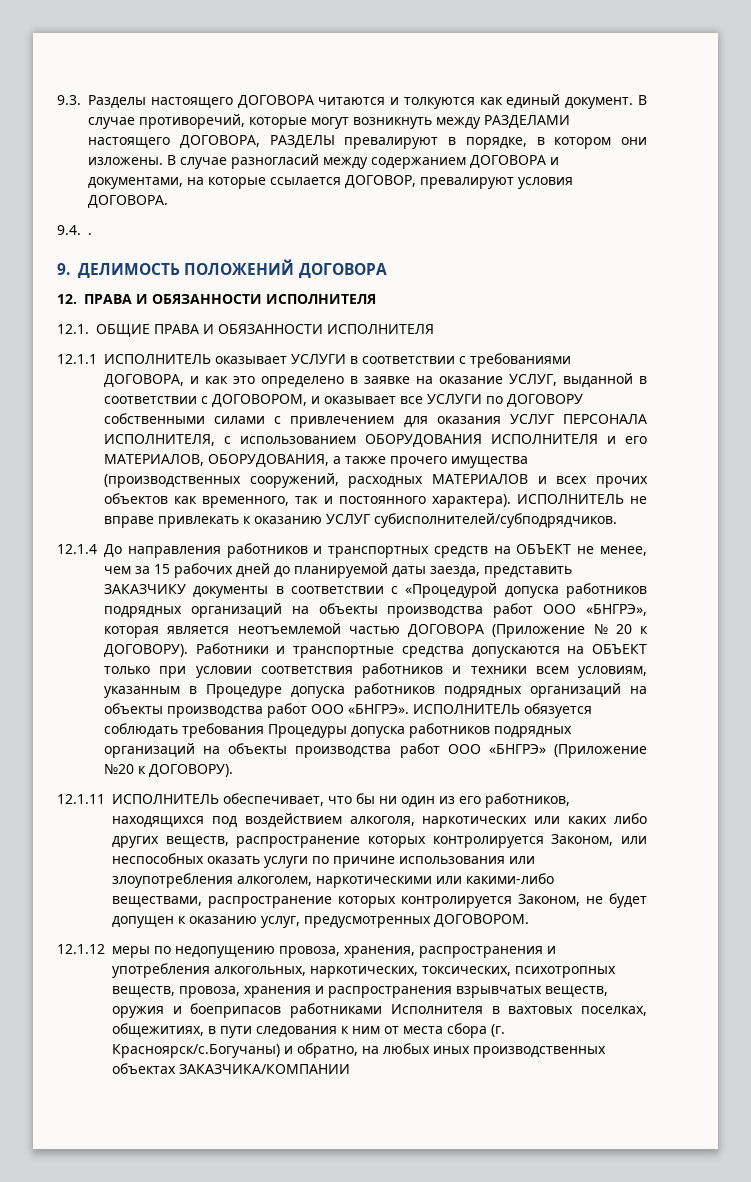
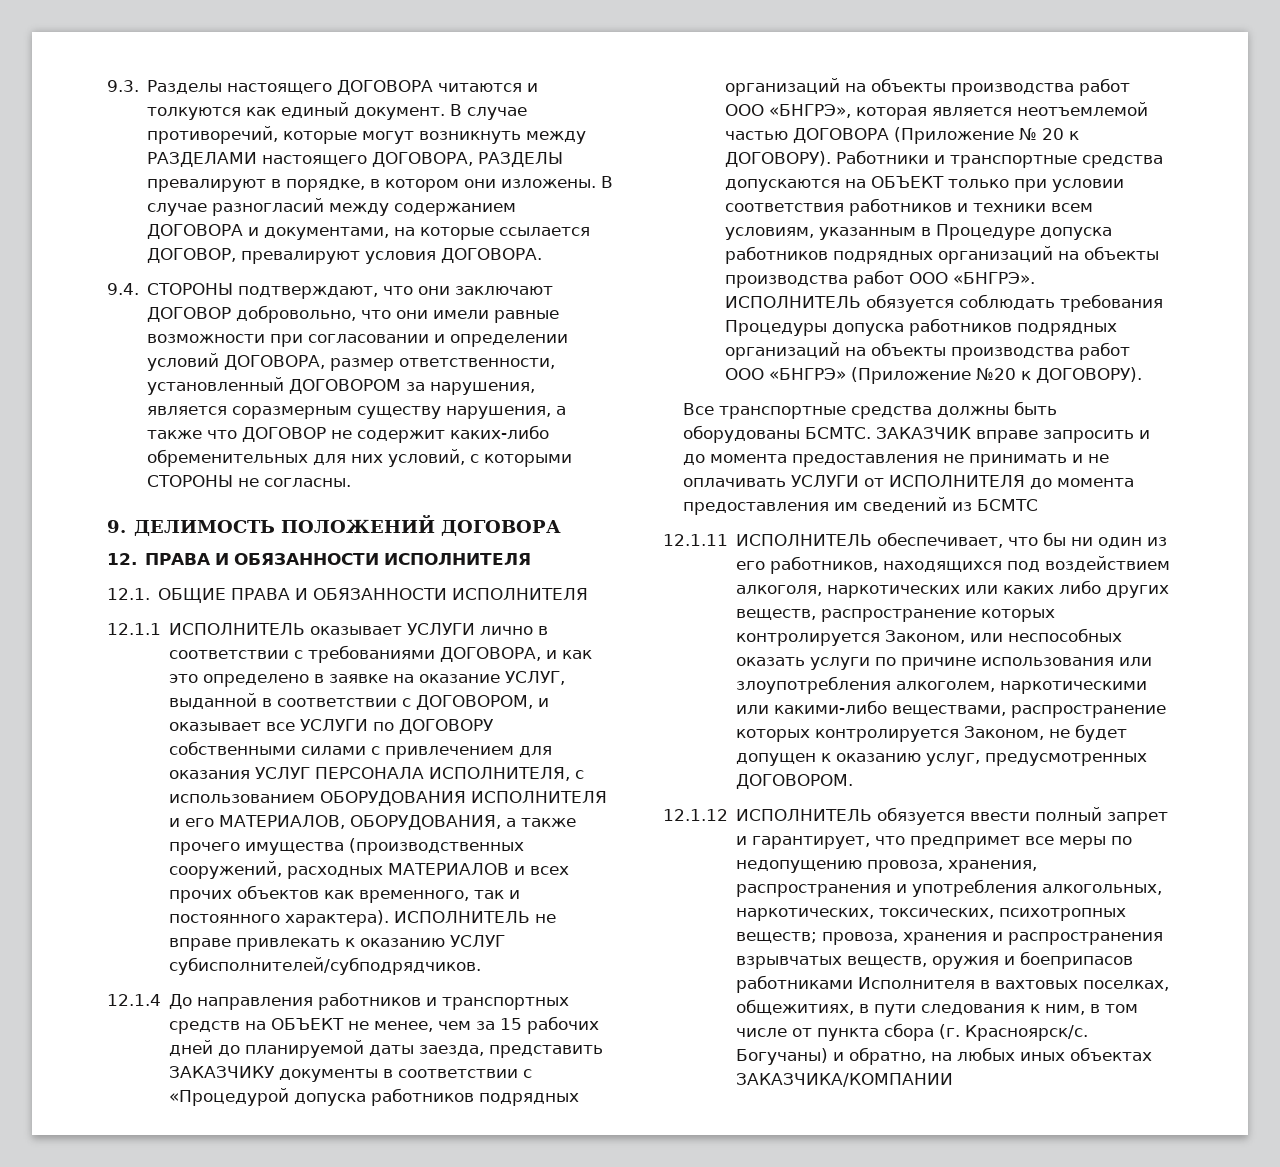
[88,233,92,235] . -> [147,283,554,299] [147,305,560,323] [147,334,569,347] [147,353,556,371] [147,377,536,395] [147,406,567,419] [147,425,550,443] [147,449,573,467] [147,475,352,487] СТОРОНЫ подтверждают, что они заключают ДОГОВОР добровольно, что они имели равные возможности при согласовании и определении условий ДОГОВОРА, размер ответственности, установленный ДОГОВОРОМ за нарушения, является соразмерным существу нарушения, а также что ДОГОВОР не содержит каких-либо обременительных для них условий, с которыми СТОРОНЫ не согласны.
(346, 359) none -> [480,626,534,635] лично
(233, 770) none -> [682,401,1057,419] [682,425,1150,443] [682,454,1109,467] [682,475,1134,489] [682,497,1038,515] // Все транспортные средства должны быть оборудованы БСМТС. ЗАКАЗЧИК вправе запросить и до момента предоставления не принимать и не оплачивать УСЛУГИ от ИСПОЛНИТЕЛЯ до момента предоставления им сведений из БСМТС
(105, 949) none -> [736,807,1169,825] [736,836,1055,849] ИСПОЛНИТЕЛЬ обязуется ввести полный запрет и гарантирует, что предпримет все
[112,986,175,997] веществ, -> [736,932,818,943] веществ;
[352,1023,505,1038] [112,1044,280,1058] ним от места сбора (г. Красноярск/с.Богучаны) -> [1045,1004,1139,1015] [736,1023,1089,1041] [736,1048,829,1065] ним, в том числе от пункта сбора (г. Красноярск/с. Богучаны)
[473,1046,606,1058] производственных -> (1066, 1056) none

